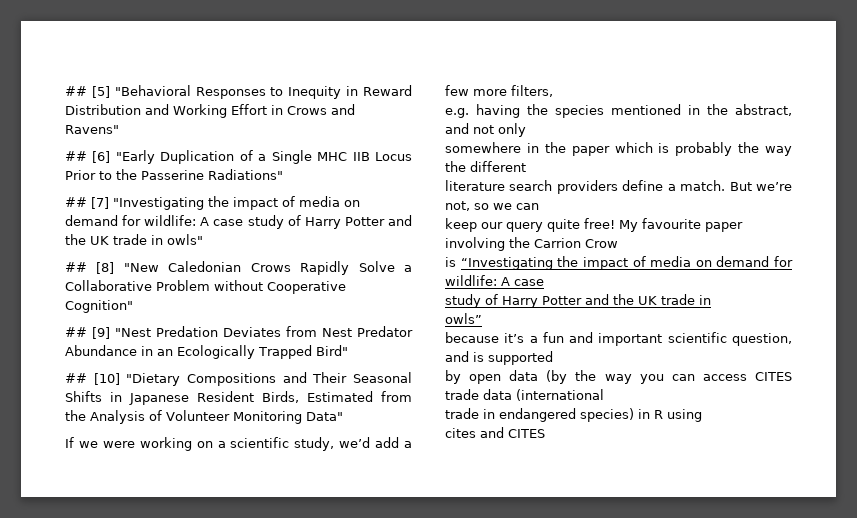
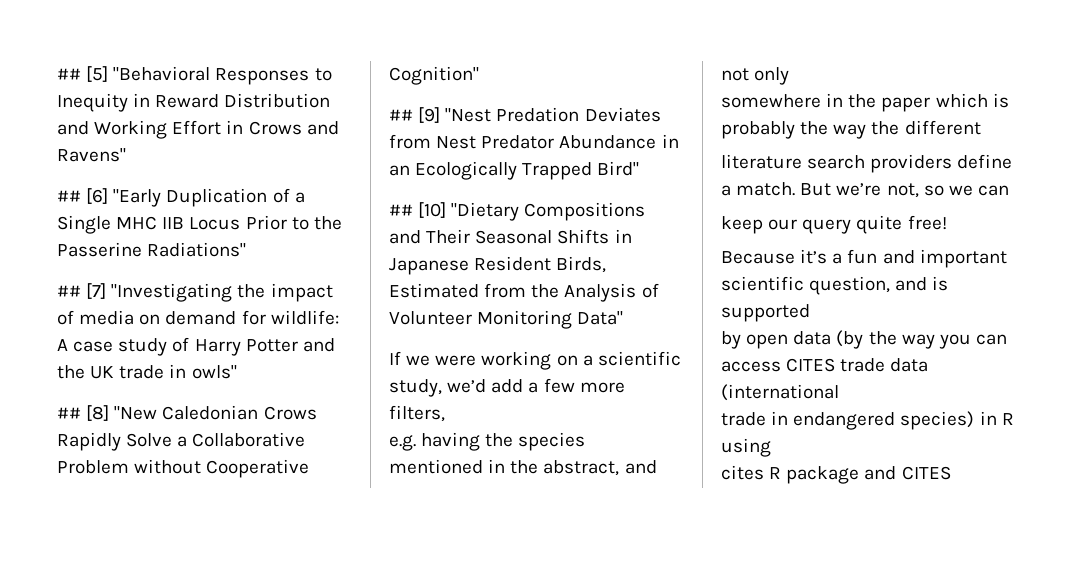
[619,218,743,232] [445,237,618,251] [445,256,793,270] [445,275,544,286] [445,294,711,308] [445,313,482,324] [445,332,499,343] My favourite paper involving the Carrion Crow // is “Investigating the impact of media on demand for wildlife: A case // study of Harry Potter and the UK trade in // owls” // because -> [721,251,795,264] // Because
(476, 433) none -> [769,466,860,484] R package

